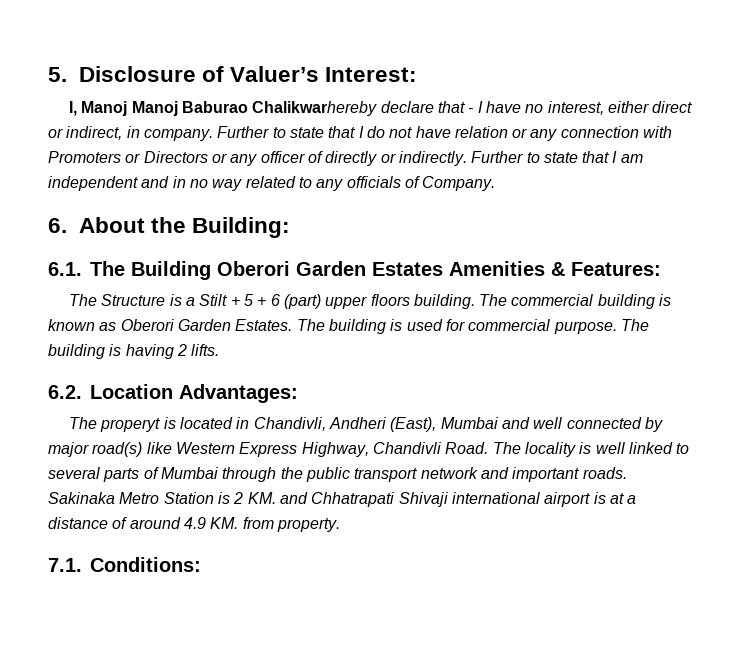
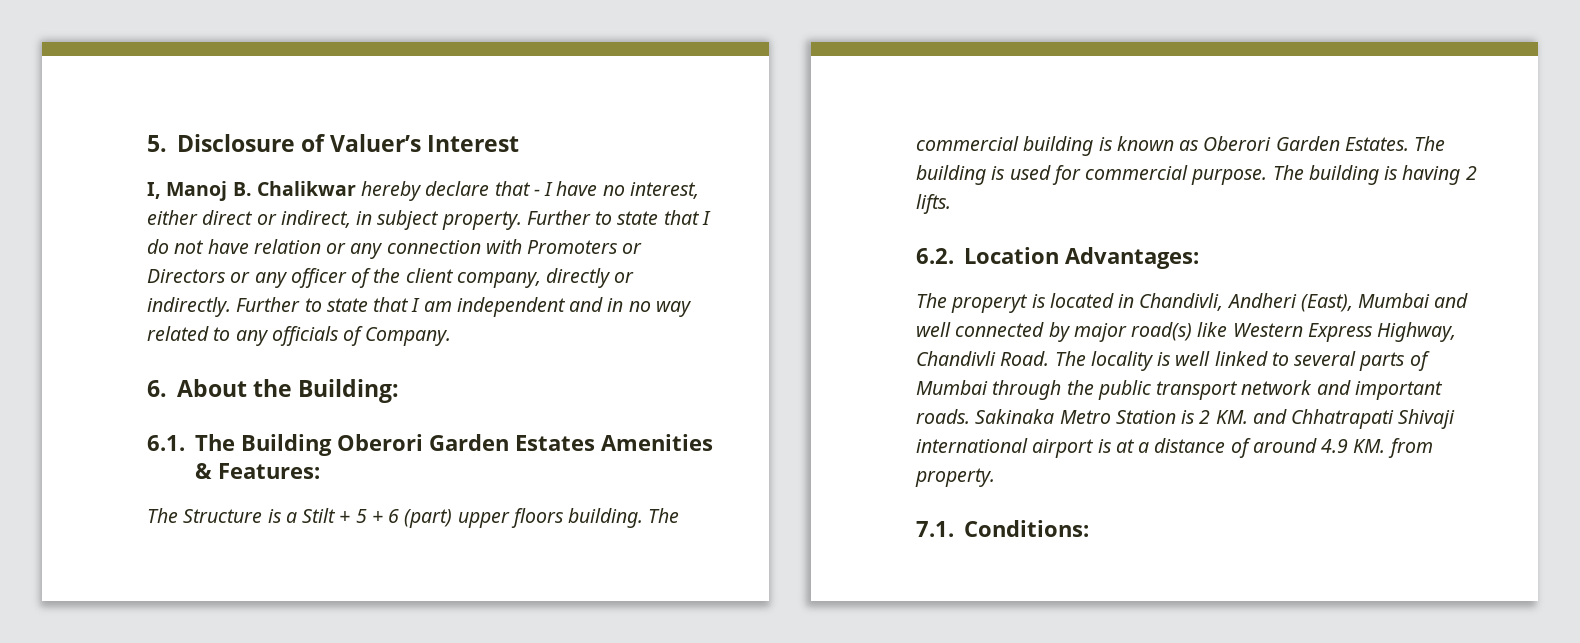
[325,67,418,82] Interest: -> [427,135,520,152] Interest
[131,101,378,116] Manoj Baburao Chalikwarhereby -> [232,181,423,201] B. Chalikwar hereby
[143,129,213,141] company. -> [377,210,522,230] subject property.
(323, 157) none -> [373,268,541,288] the client company,

